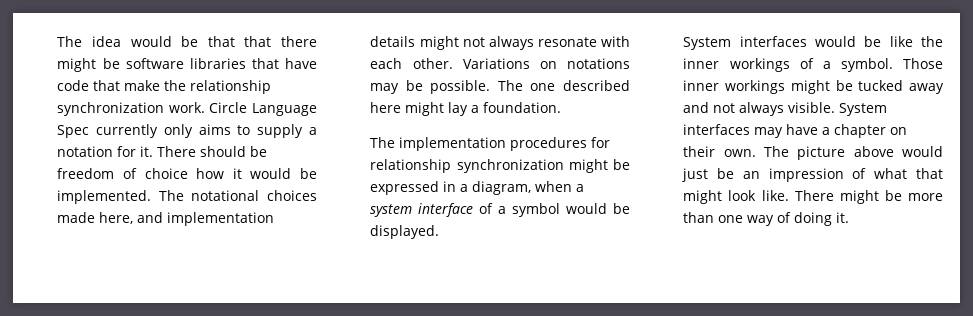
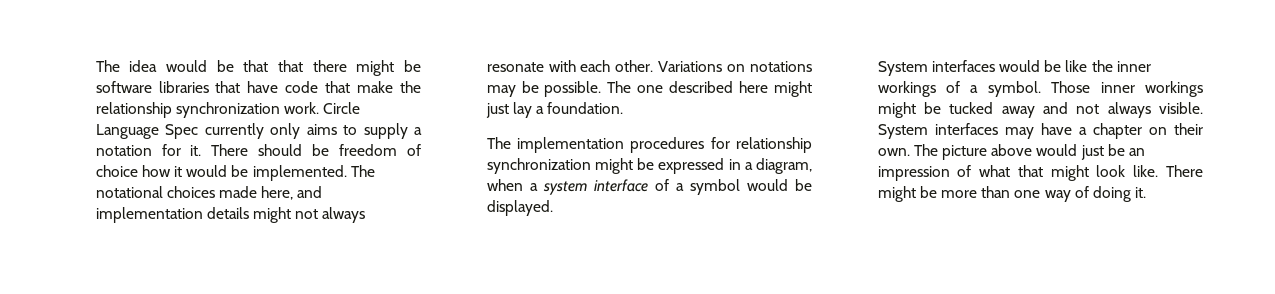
(445, 109) none -> [485,103,509,118] just

